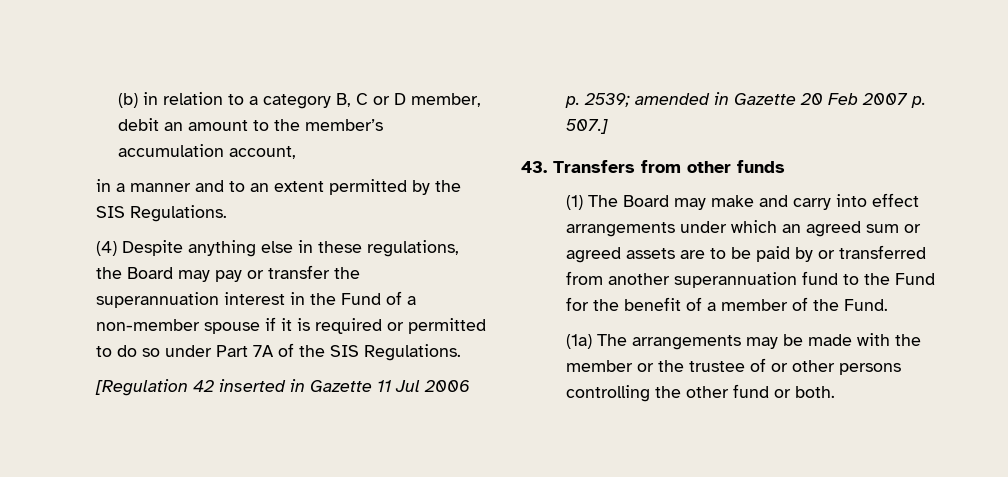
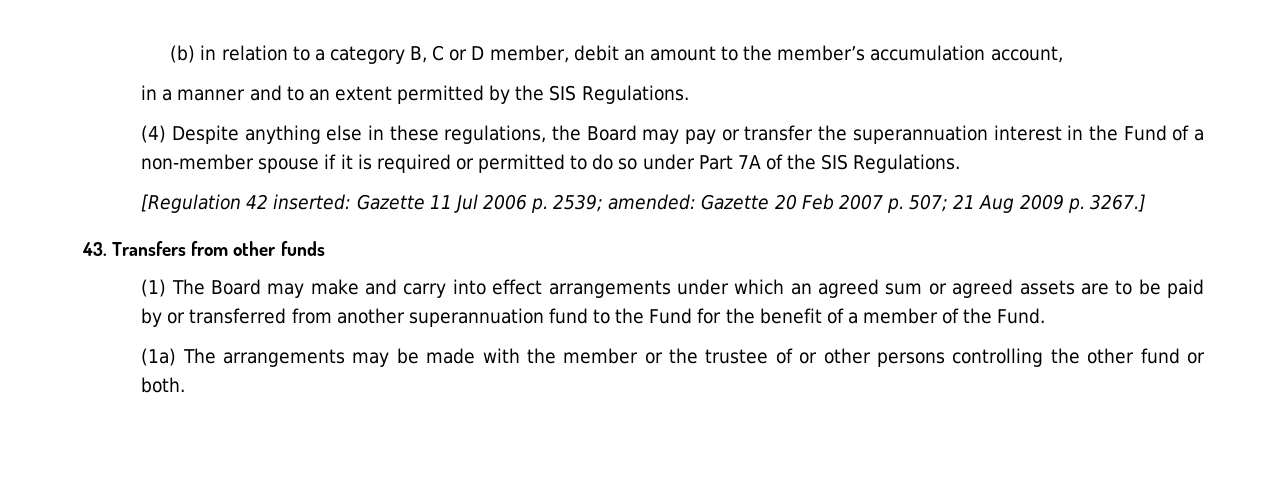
[218,379,305,392] inserted in -> [273,194,352,210] inserted:
[634,92,729,105] amended in -> [608,194,697,210] amended:
[565,119,608,134] 507.] -> [909,194,1146,213] 507; 21 Aug 2009 p. 3267.]

